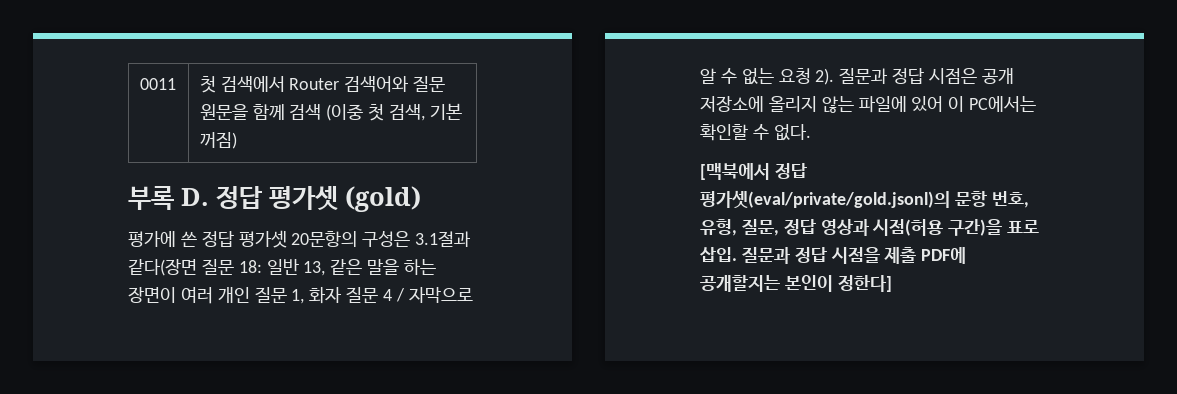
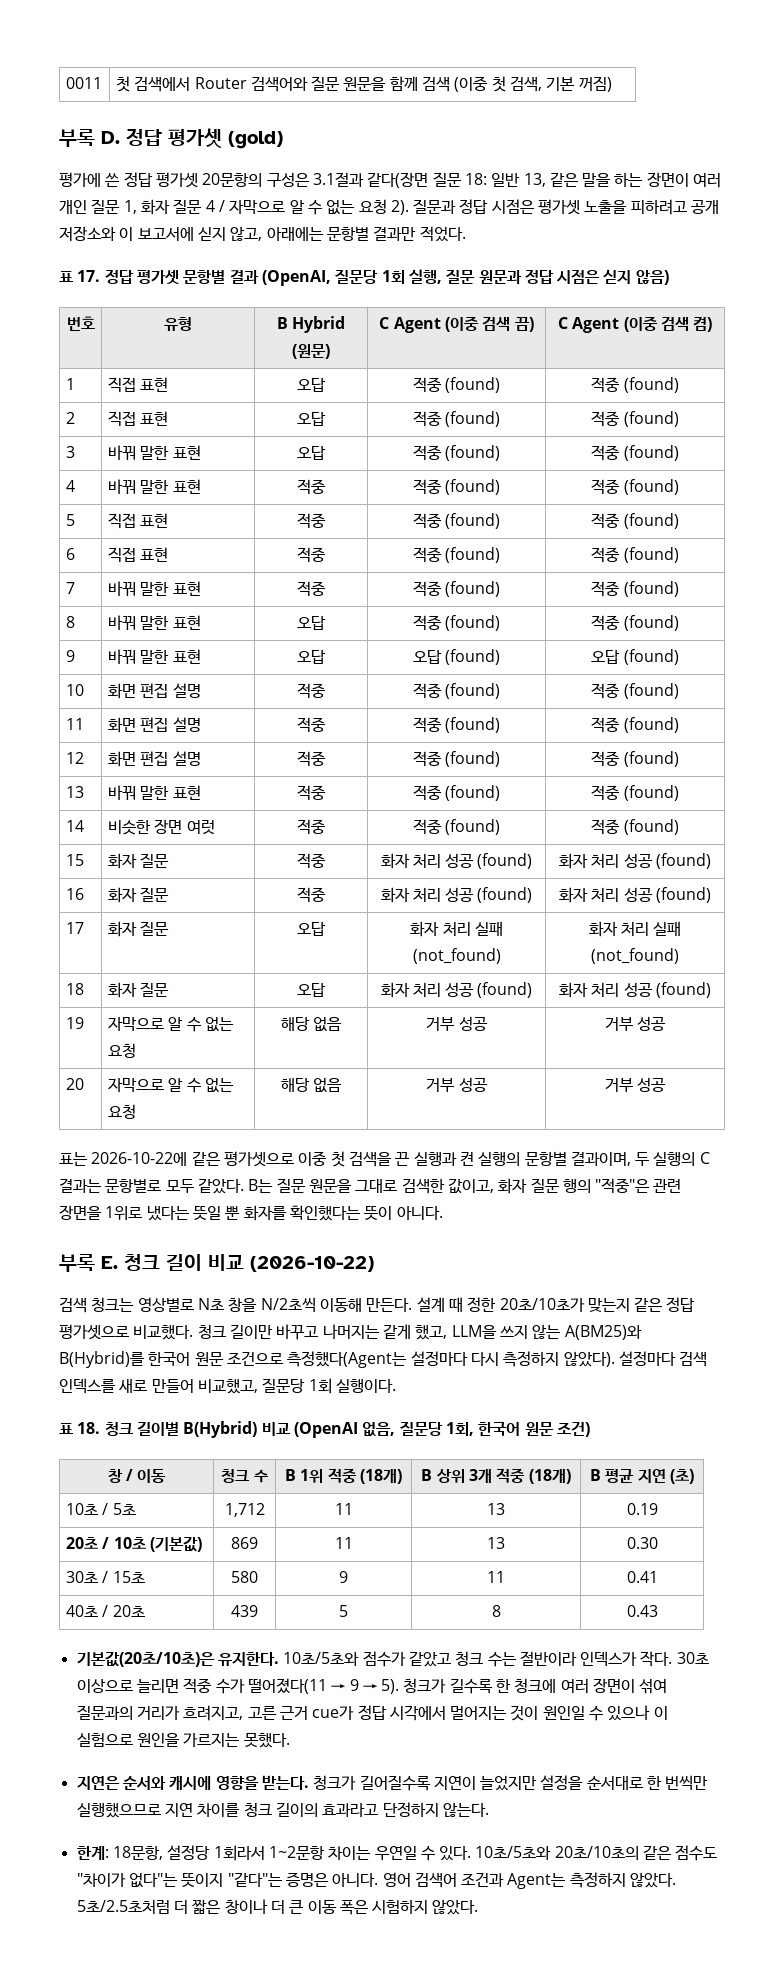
[981,68,1014,84] [700,96,1037,113] [700,124,811,141] [700,163,807,180] [700,190,1029,208] [700,219,1040,236] [699,247,967,264] [700,275,892,292] 공개 저장소에 올리지 않는 파일에 있어 이 PC에서는 확인할 수 없다. // [맥북에서 정답 평가셋(eval/private/gold.jsonl)의 문항 번호, 유형, 질문, 정답 영상과 시점(허용 구간)을 표로 삽입. 질문과 정답 시점을 제출 PDF에 공개할지는 본인이 정한다] -> [538,199,720,215] [59,226,466,242] [59,269,669,286] [66,316,95,331] [164,317,192,331] [276,316,346,333] [292,344,330,359] [379,316,534,333] [557,316,713,333] [65,378,75,390] [107,377,169,393] [297,378,326,392] [412,377,501,393] [591,377,679,393] [65,412,75,424] [107,411,169,427] [297,412,326,426] [412,411,501,427] [591,411,679,427] [65,446,75,458] [107,445,201,460] [297,446,326,460] [412,445,501,461] [591,445,679,461] [65,480,75,492] [107,479,201,494] [297,479,326,495] [412,479,501,495] [591,479,679,495] [65,514,75,526] [107,513,169,529] [297,513,326,529] [412,513,501,529] [591,513,679,529] [65,548,75,560] [107,547,169,563] [297,547,326,563] [412,547,501,563] [591,547,679,563] [65,582,75,594] [107,581,201,596] [297,581,326,597] [412,581,501,597] [591,581,679,597] [65,616,75,628] [107,615,201,630] [297,616,326,630] [412,615,501,631] [591,615,679,631] [65,650,75,662] [107,649,201,664] [297,650,326,664] [412,649,501,665] [591,649,679,665] [65,684,84,696] [107,683,201,699] [297,683,326,699] [412,683,501,699] [591,683,679,699] [65,718,84,730] [107,717,201,733] [297,717,326,733] [412,717,501,733] [591,717,679,733] [65,752,84,764] [107,751,201,767] [297,751,326,767] [412,751,501,767] [591,751,679,767] [65,786,84,798] [107,785,201,800] [297,785,326,801] [412,785,501,801] [591,785,679,801] [65,820,84,832] [107,819,215,835] [297,819,326,835] [412,819,501,835] [591,819,679,835] [65,854,84,866] [107,853,170,869] [297,853,326,869] [380,853,533,869] [559,853,711,869] [65,888,84,900] [107,887,170,903] [297,887,326,903] [380,887,533,903] [559,887,711,903] [65,922,84,934] [107,921,170,937] [297,922,326,936] [410,921,503,937] [412,948,501,964] [588,921,682,937] [591,948,679,964] [65,983,84,995] [107,982,170,998] [297,983,326,997] [380,982,533,998] [559,982,711,998] [65,1017,84,1029] [107,1017,234,1032] [107,1043,136,1058] [280,1017,343,1032] [426,1016,488,1031] [604,1016,667,1031] [65,1078,84,1090] [107,1078,234,1093] [107,1104,136,1119] [280,1078,343,1093] [426,1077,488,1092] [604,1077,667,1092] [59,1151,710,1167] [59,1178,682,1194] [59,1205,443,1221] [59,1254,374,1272] [59,1297,696,1313] [59,1324,642,1340] [59,1351,708,1368] [59,1378,396,1394] [59,1421,590,1438] [107,1469,167,1483] [221,1469,268,1483] [285,1468,402,1484] [421,1468,571,1484] [590,1469,694,1484] [65,1503,136,1515] [224,1503,265,1517] [334,1503,353,1515] [487,1503,505,1515] [626,1503,658,1515] [65,1536,202,1552] [231,1537,258,1549] [334,1537,353,1549] [487,1537,505,1549] [626,1537,658,1549] [65,1571,145,1583] [231,1571,258,1583] [339,1571,348,1583] [487,1571,505,1583] [626,1571,658,1583] [65,1605,145,1617] [231,1605,258,1617] [339,1605,348,1617] [491,1605,501,1617] [626,1605,658,1617] [76,1651,709,1667] [76,1678,668,1694] [76,1705,668,1721] [76,1733,290,1748] [76,1775,709,1791] [76,1802,489,1818] [76,1845,718,1861] [76,1872,677,1889] [76,1899,479,1915] 평가셋 노출을 피하려고 공개 저장소와 이 보고서에 싣지 않고, 아래에는 문항별 결과만 적었다. // 표 17. 정답 평가셋 문항별 결과 (OpenAI, 질문당 1회 실행, 질문 원문과 정답 시점은 싣지 않음) // 번호 | 유형 | B Hybrid (원문) | C Agent (이중 검색 끔) | C Agent (이중 검색 켬) // 1 | 직접 표현 | 오답 | 적중 (found) | 적중 (found) // 2 | 직접 표현 | 오답 | 적중 (found) | 적중 (found) // 3 | 바꿔 말한 표현 | 오답 | 적중 (found) | 적중 (found) // 4 | 바꿔 말한 표현 | 적중 | 적중 (found) | 적중 (found) // 5 | 직접 표현 | 적중 | 적중 (found) | 적중 (found) // 6 | 직접 표현 | 적중 | 적중 (found) | 적중 (found) // 7 | 바꿔 말한 표현 | 적중 | 적중 (found) | 적중 (found) // 8 | 바꿔 말한 표현 | 오답 | 적중 (found) | 적중 (found) // 9 | 바꿔 말한 표현 | 오답 | 오답 (found) | 오답 (found) // 10 | 화면 편집 설명 | 적중 | 적중 (found) | 적중 (found) // 11 | 화면 편집 설명 | 적중 | 적중 (found) | 적중 (found) // 12 | 화면 편집 설명 | 적중 | 적중 (found) | 적중 (found) // 13 | 바꿔 말한 표현 | 적중 | 적중 (found) | 적중 (found) // 14 | 비슷한 장면 여럿 | 적중 | 적중 (found) | 적중 (found) // 15 | 화자 질문 | 적중 | 화자 처리 성공 (found) | 화자 처리 성공 (found) // 16 | 화자 질문 | 적중 | 화자 처리 성공 (found) | 화자 처리 성공 (found) // 17 | 화자 질문 | 오답 | 화자 처리 실패 (not_found) | 화자 처리 실패 (not_found) // 18 | 화자 질문 | 오답 | 화자 처리 성공 (found) | 화자 처리 성공 (found) // 19 | 자막으로 알 수 없는 요청 | 해당 없음 | 거부 성공 | 거부 성공 // 20 | 자막으로 알 수 없는 요청 | 해당 없음 | 거부 성공 | 거부 성공 // 표는 2026-10-22에 같은 평가셋으로 이중 첫 검색을 끈 실행과 켠 실행의 문항별 결과이며, 두 실행의 C 결과는 문항별로 모두 같았다. B는 질문 원문을 그대로 검색한 값이고, 화자 질문 행의 "적중"은 관련 장면을 1위로 냈다는 뜻일 뿐 화자를 확인했다는 뜻이 아니다. // 부록 E. 청크 길이 비교 (2026-10-22) // 검색 청크는 영상별로 N초 창을 N/2초씩 이동해 만든다. 설계 때 정한 20초/10초가 맞는지 같은 정답 평가셋으로 비교했다. 청크 길이만 바꾸고 나머지는 같게 했고, LLM을 쓰지 않는 A(BM25)와 B(Hybrid)를 한국어 원문 조건으로 측정했다(Agent는 설정마다 다시 측정하지 않았다). 설정마다 검색 인덱스를 새로 만들어 비교했고, 질문당 1회 실행이다. // 표 18. 청크 길이별 B(Hybrid) 비교 (OpenAI 없음, 질문당 1회, 한국어 원문 조건) // 창 / 이동 | 청크 수 | B 1위 적중 (18개) | B 상위 3개 적중 (18개) | B 평균 지연 (초) // 10초 / 5초 | 1,712 | 11 | 13 | 0.19 // 20초 / 10초 (기본값) | 869 | 11 | 13 | 0.30 // 30초 / 15초 | 580 | 9 | 11 | 0.41 // 40초 / 20초 | 439 | 5 | 8 | 0.43 // 기본값(20초/10초)은 유지한다. 10초/5초와 점수가 같았고 청크 수는 절반이라 인덱스가 작다. 30초 이상으로 늘리면 적중 수가 떨어졌다(11 → 9 → 5). 청크가 길수록 한 청크에 여러 장면이 섞여 질문과의 거리가 흐려지고, 고른 근거 cue가 정답 시각에서 멀어지는 것이 원인일 수 있으나 이 실험으로 원인을 가르지는 못했다. // 지연은 순서와 캐시에 영향을 받는다. 청크가 길어질수록 지연이 늘었지만 설정을 순서대로 한 번씩만 실행했으므로 지연 차이를 청크 길이의 효과라고 단정하지 않는다. // 한계: 18문항, 설정당 1회라서 1~2문항 차이는 우연일 수 있다. 10초/5초와 20초/10초의 같은 점수도 "차이가 없다"는 뜻이지 "같다"는 증명은 아니다. 영어 검색어 조건과 Agent는 측정하지 않았다. 5초/2.5초처럼 더 짧은 창이나 더 큰 이동 폭은 시험하지 않았다.

